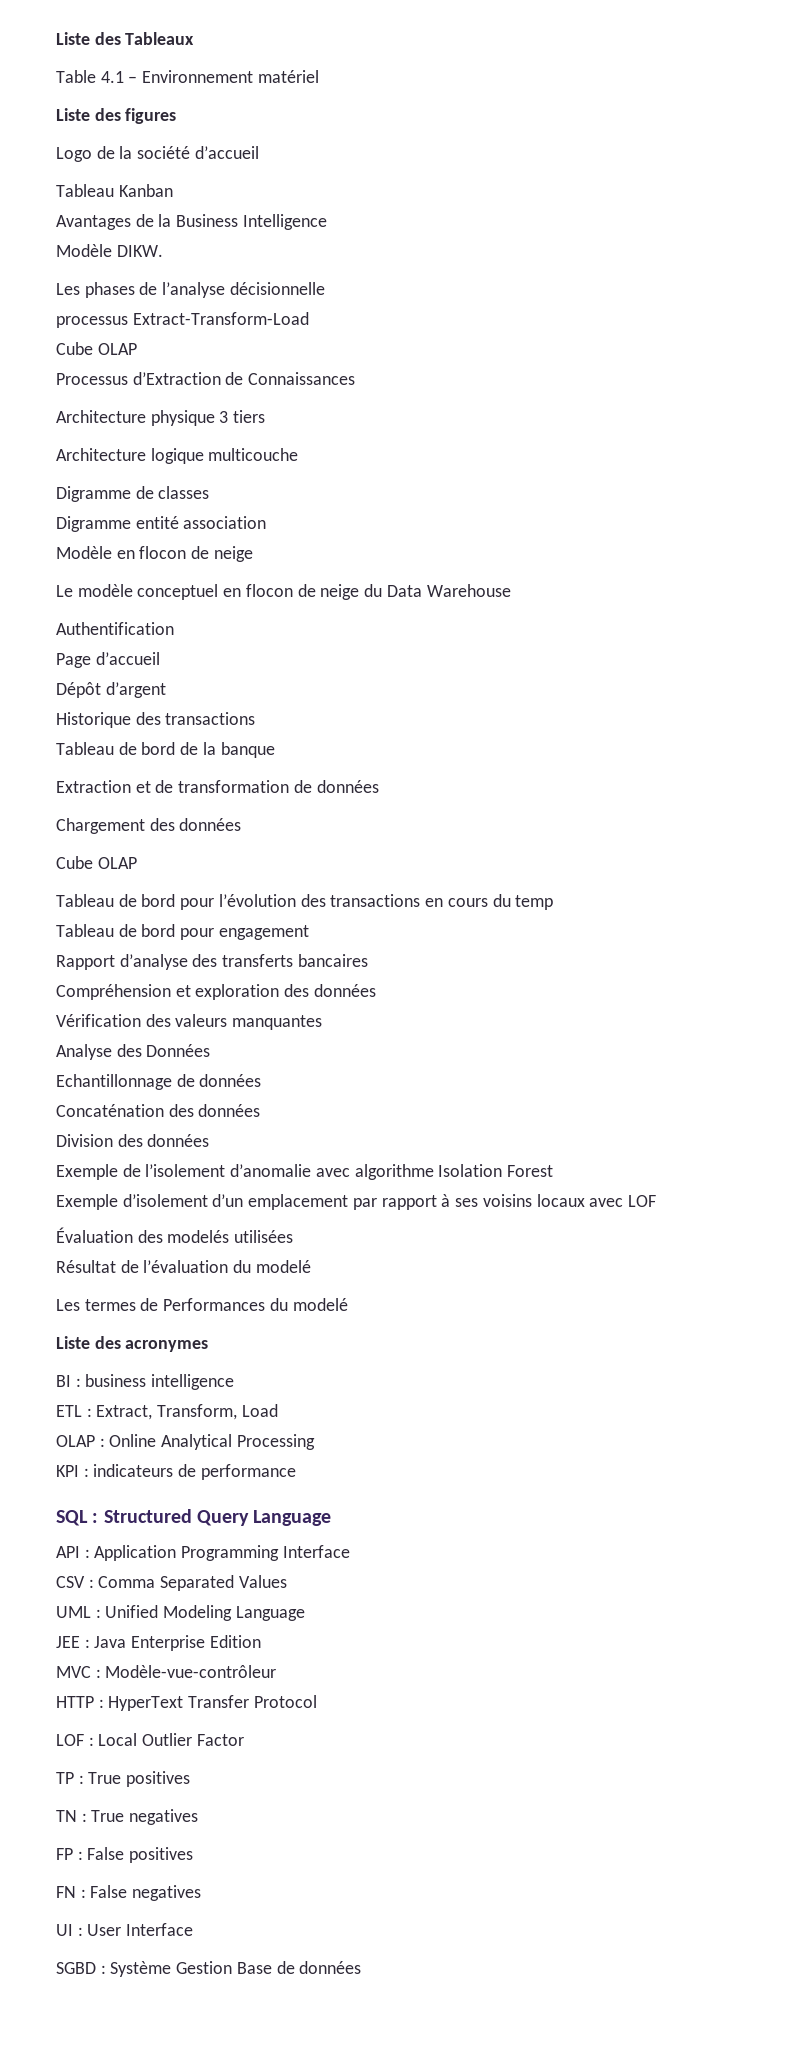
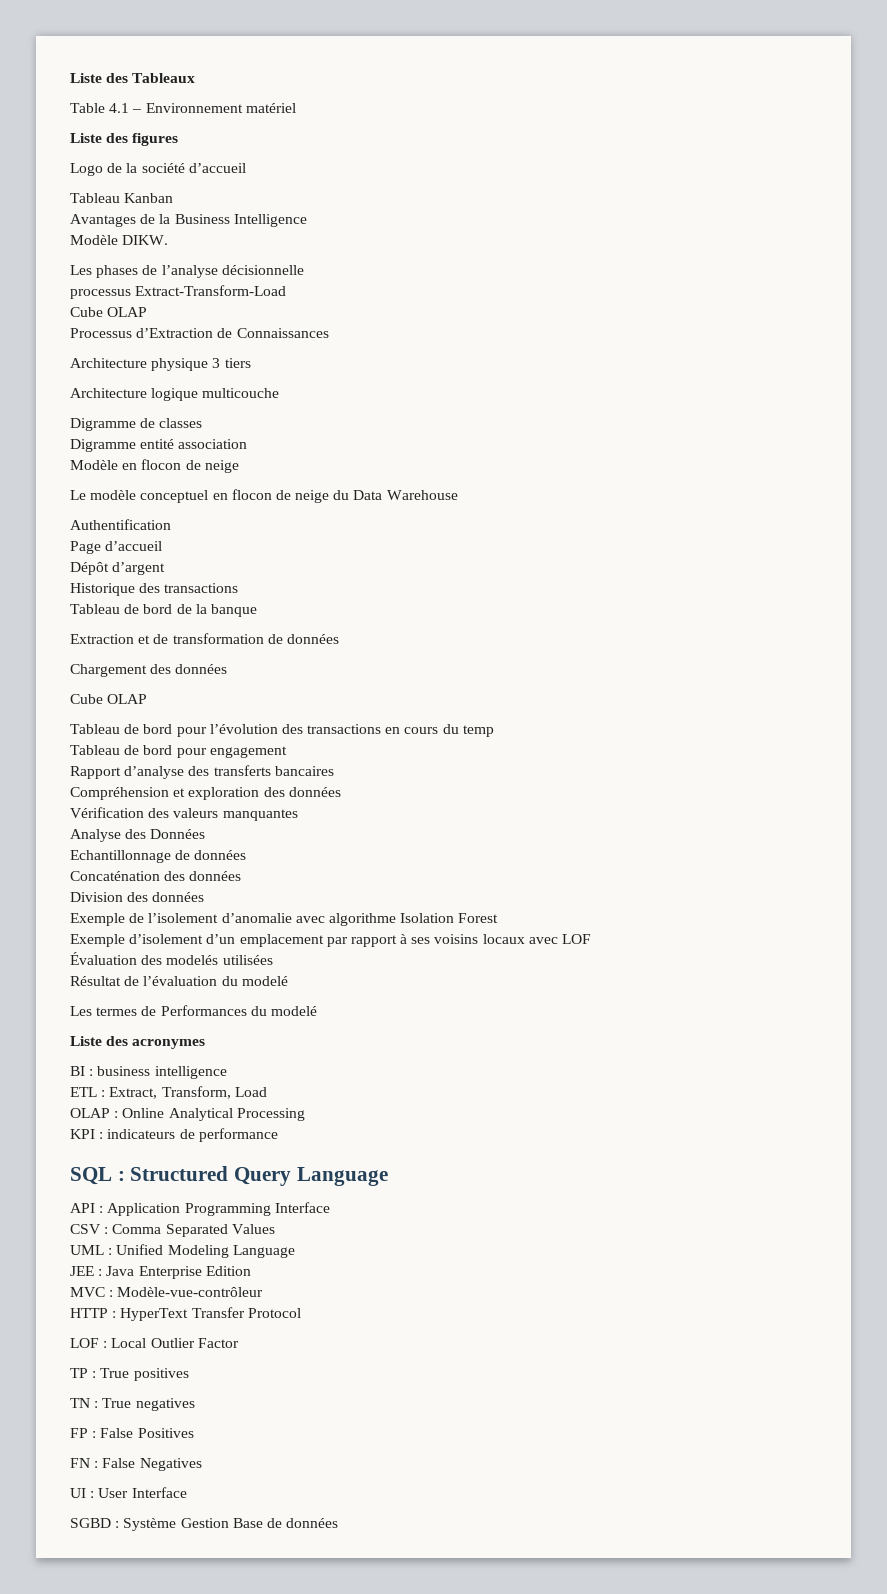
[129,1847,194,1863] positives -> [137,1428,194,1438] Positives
[132,1885,202,1901] negatives -> [139,1458,202,1471] Negatives

